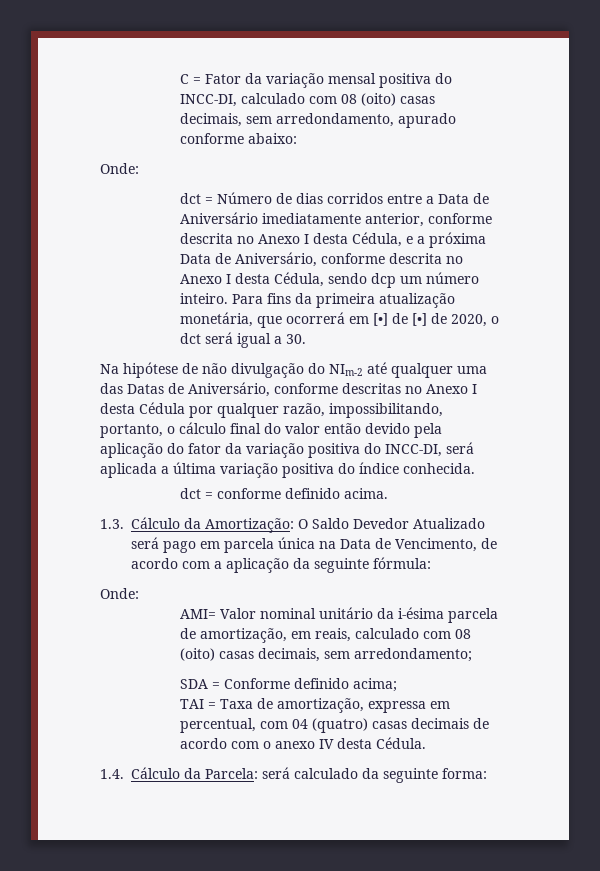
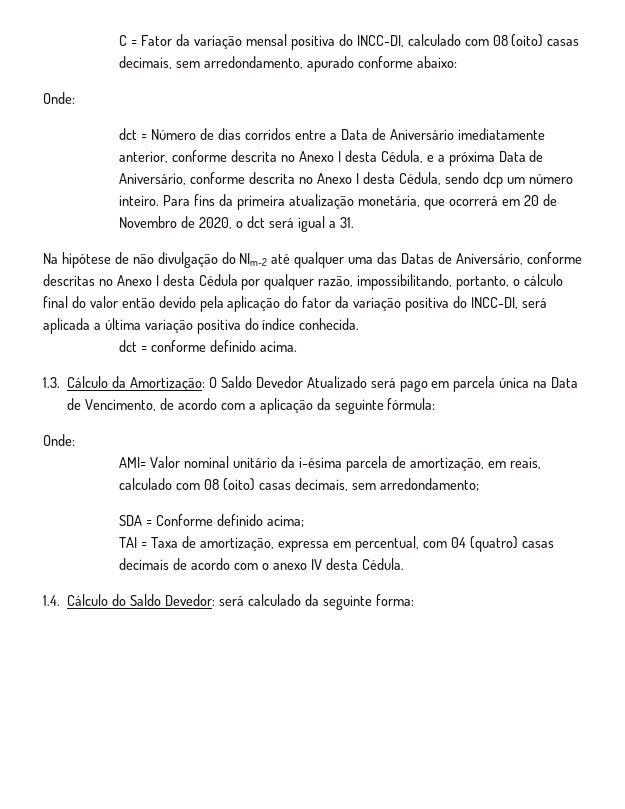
[373,313,428,326] [•] de [•] -> [523,194,557,206] [119,216,178,228] 20 de Novembro
[286,334,307,344] 30. -> [339,217,354,228] 31.
[184,768,258,779] da Parcela: -> [112,594,215,606] do Saldo Devedor:

